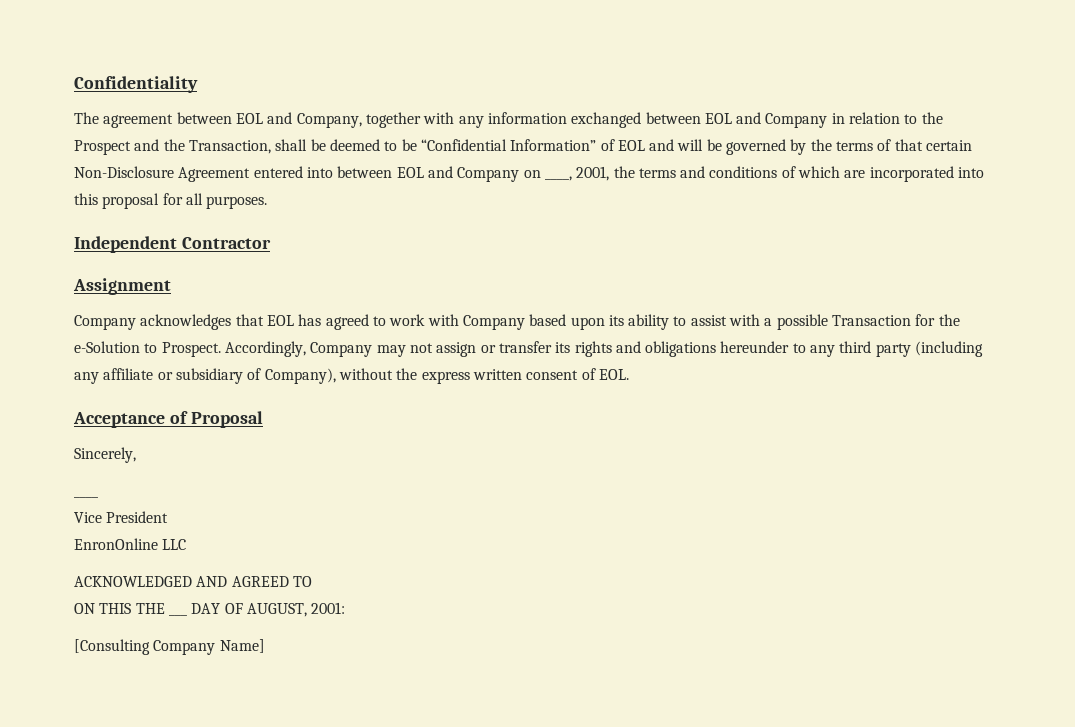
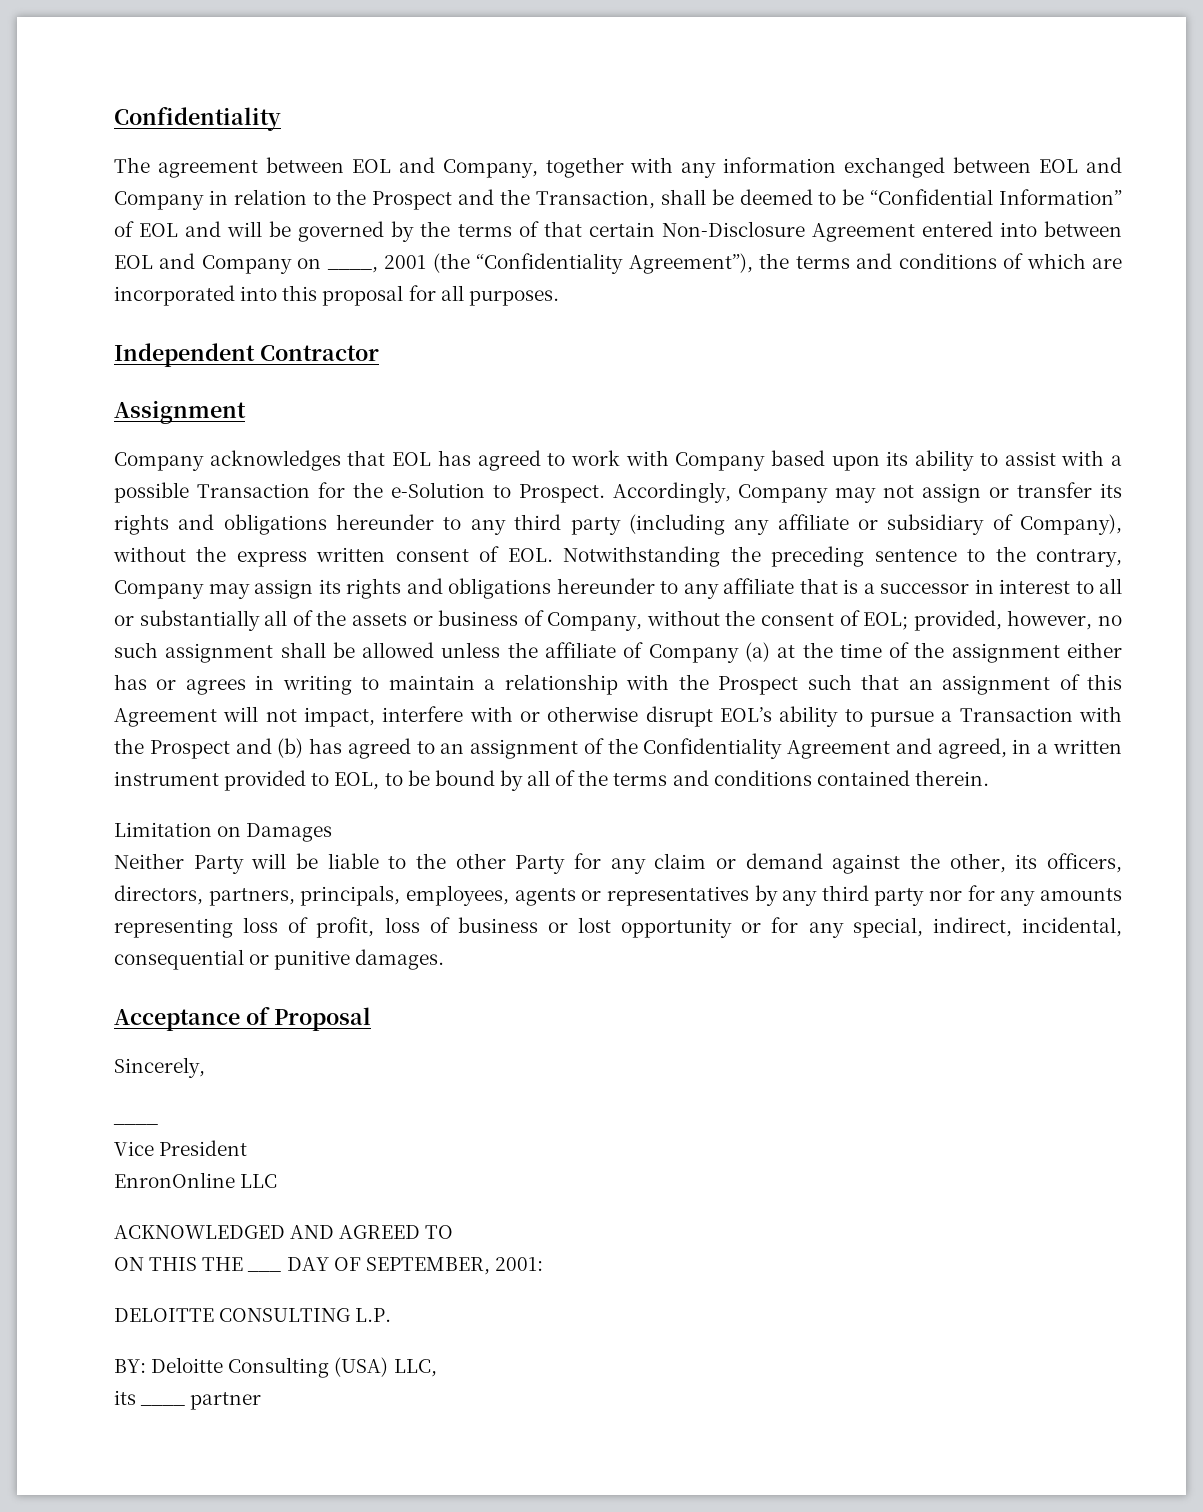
[576,166,610,181] 2001, -> [384,253,753,274] 2001 (the “Confidentiality Agreement”),
(629, 374) none -> [563,546,1122,567] [114,578,1122,599] [114,610,1123,631] [114,642,1122,663] [114,674,1123,695] [114,706,1123,727] [114,738,1122,759] [114,770,989,791] [114,822,333,842] [114,853,1122,874] [114,885,1122,906] [114,917,1122,938] [114,949,445,970] Notwithstanding the preceding sentence to the contrary, Company may assign its rights and obligations hereunder to any affiliate that is a successor in interest to all or substantially all of the assets or business of Company, without the consent of EOL; provided, however, no such assignment shall be allowed unless the affiliate of Company (a) at the time of the assignment either has or agrees in writing to maintain a relationship with the Prospect such that an assignment of this Agreement will not impact, interfere with or otherwise disrupt EOL’s ability to pursue a Transaction with the Prospect and (b) has agreed to an assignment of the Confidentiality Agreement and agreed, in a written instrument provided to EOL, to be bound by all of the terms and conditions contained therein. // Limitation on Damages // Neither Party will be liable to the other Party for any claim or demand against the other, its officers, directors, partners, principals, employees, agents or representatives by any third party nor for any amounts representing loss of profit, loss of business or lost opportunity or for any special, indirect, incidental, consequential or punitive damages.
[246,603,307,617] AUGUST, -> [365,1257,490,1275] SEPTEMBER,
[74,639,265,655] [Consulting Company Name] -> [114,1308,392,1322] [114,1357,437,1378] [114,1390,136,1405] [140,1392,262,1410] DELOITTE CONSULTING L.P. // BY: Deloitte Consulting (USA) LLC, // its ____ partner

